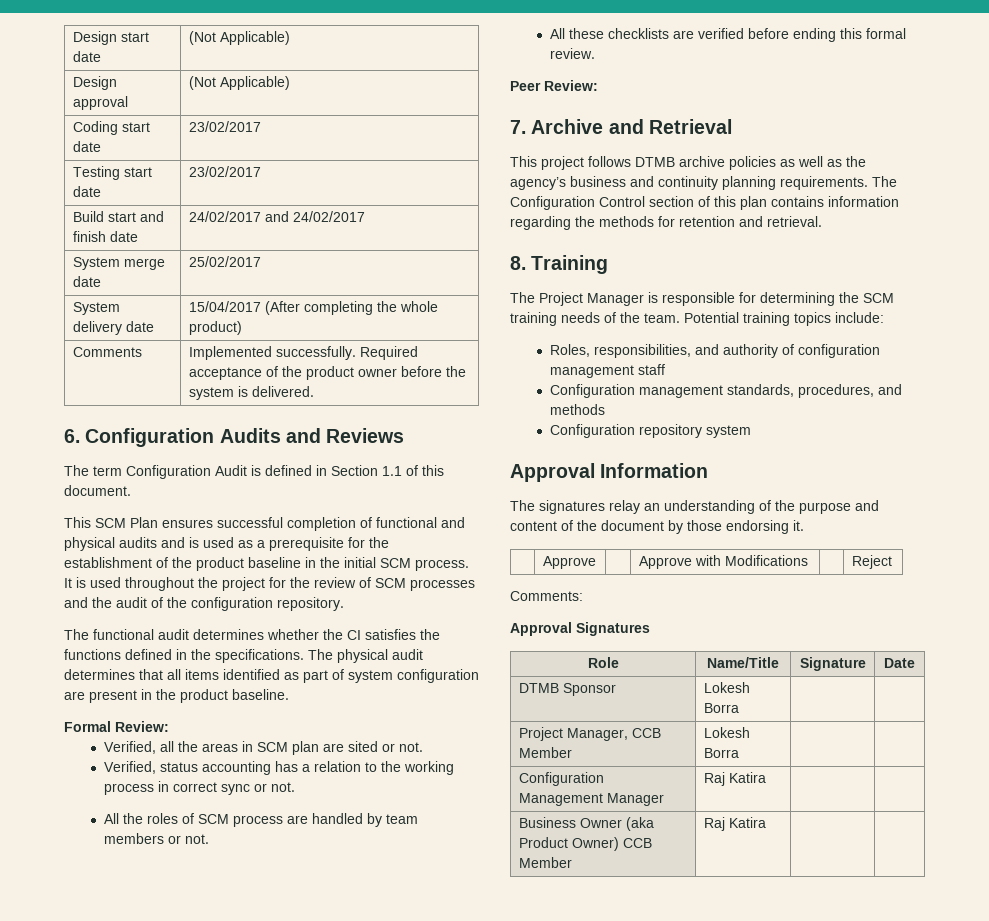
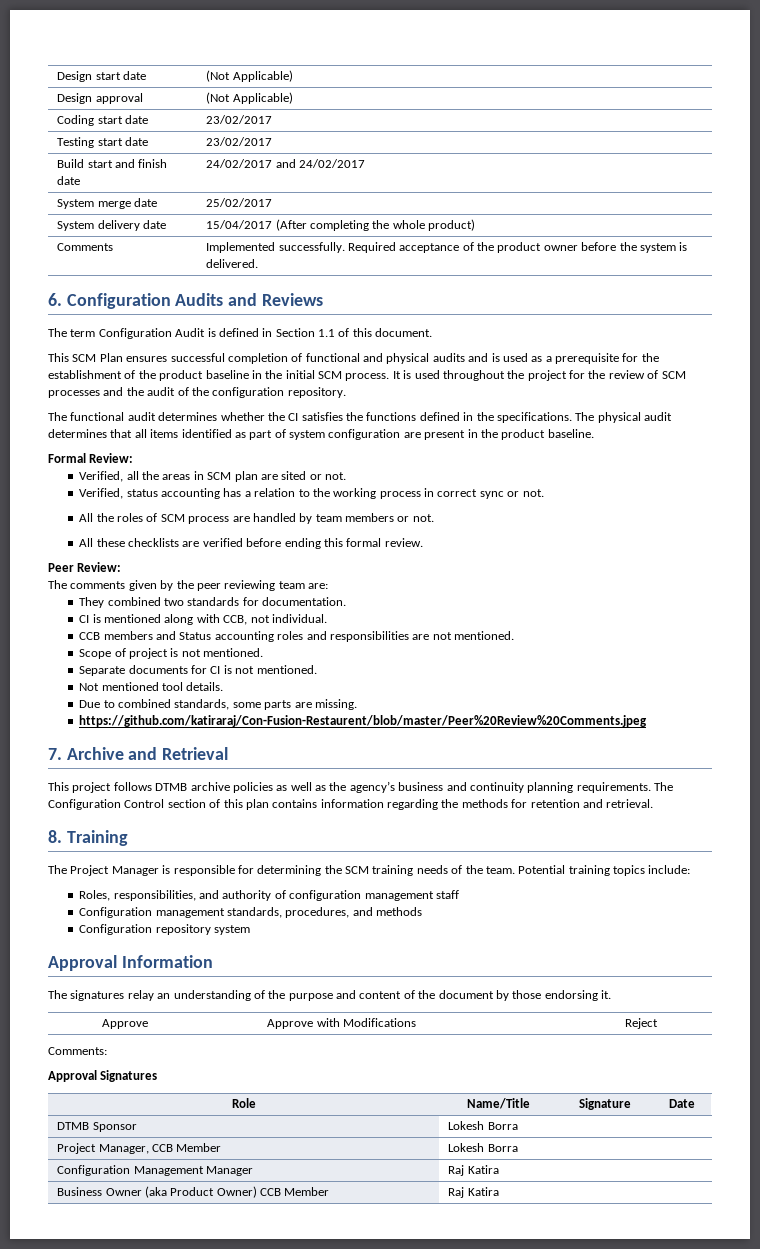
(598, 85) none -> [48,580,328,591] [79,597,347,608] [79,614,327,625] [79,631,515,642] [79,648,264,659] [79,665,317,676] [79,682,224,691] [79,699,357,710] [79,715,648,727] // The comments given by the peer reviewing team are: // They combined two standards for documentation. // CI is mentioned along with CCB, not individual. // CCB members and Status accounting roles and responsibilities are not mentioned. // Scope of project is not mentioned. // Separate documents for CI is not mentioned. // Not mentioned tool details. // Due to combined standards, some parts are missing. // https://github.com/katiraraj/Con-Fusion-Restaurent/blob/master/Peer%20Review%20Comments.jpeg

